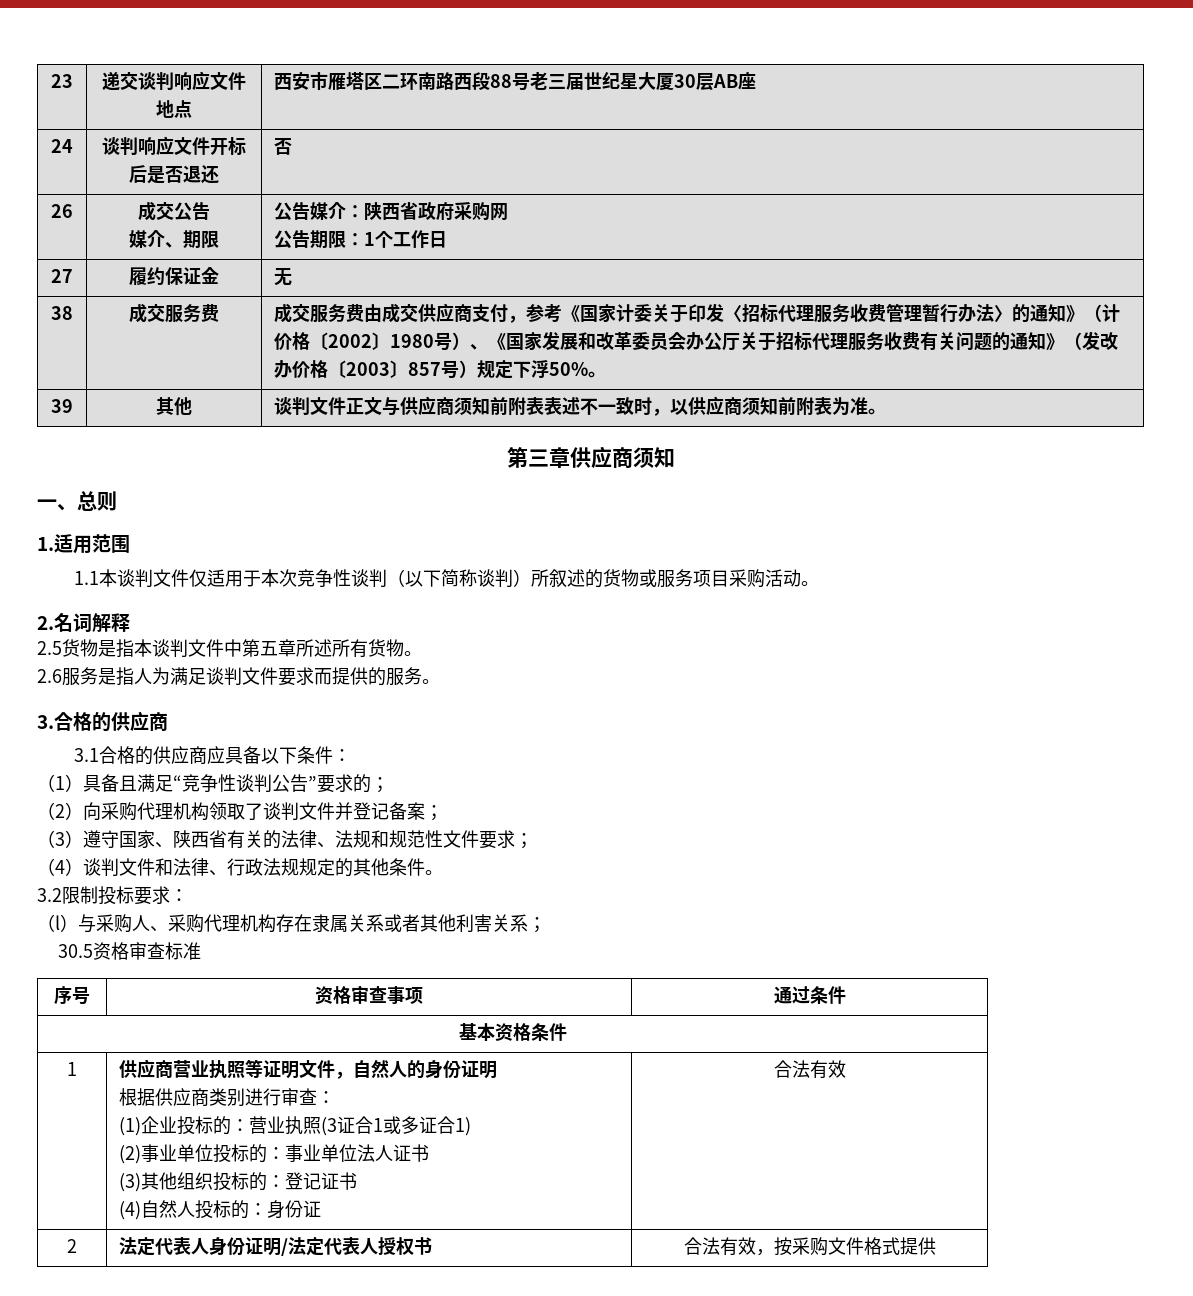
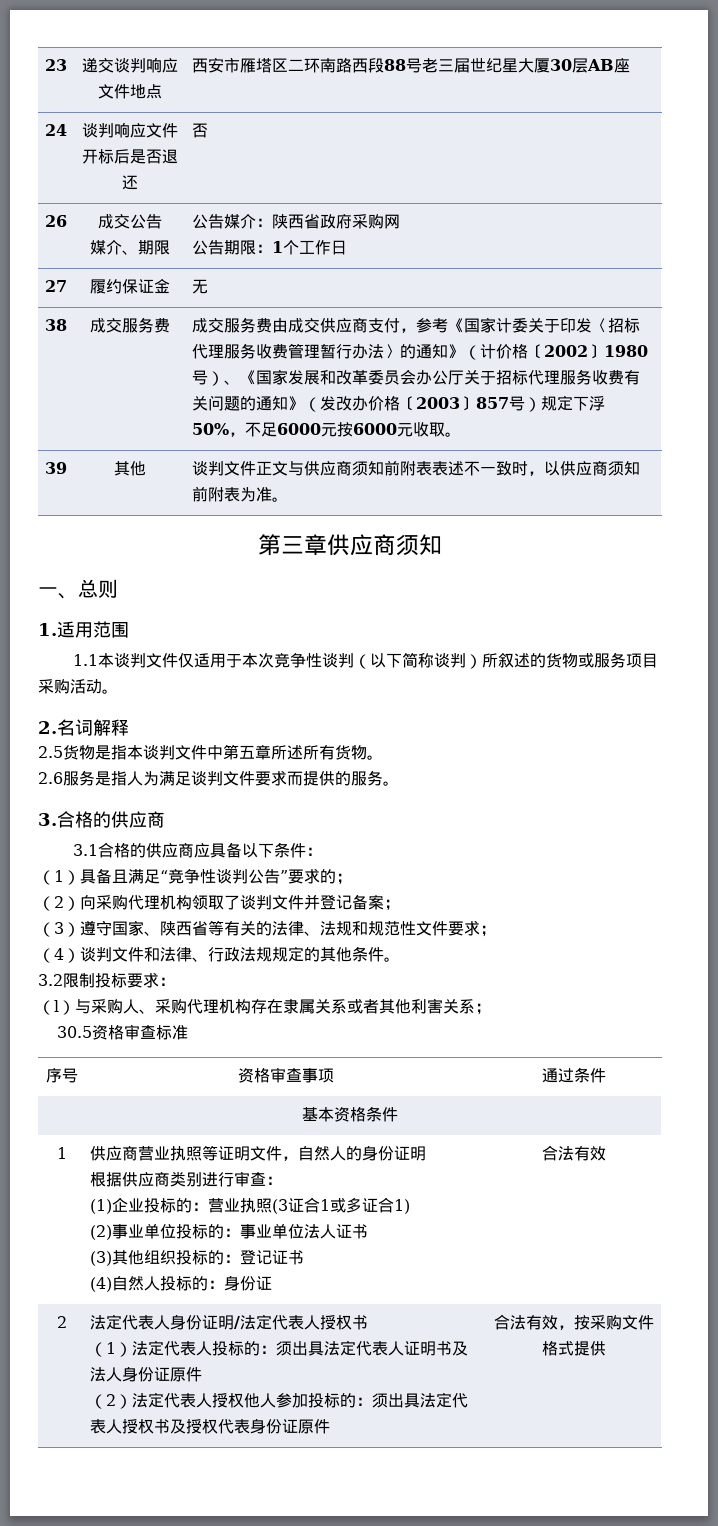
(589, 369) none -> [229,422,446,437] ，不足6000元按6000元收取
(227, 839) none -> [208,920,224,936] 等
(433, 1246) none -> [90,1340,469,1357] [90,1366,203,1382] [90,1392,469,1409] [90,1418,331,1434] // （1）法定代表人投标的：须出具法定代表人证明书及法人身份证原件 // （2）法定代表人授权他人参加投标的：须出具法定代表人授权书及授权代表身份证原件

